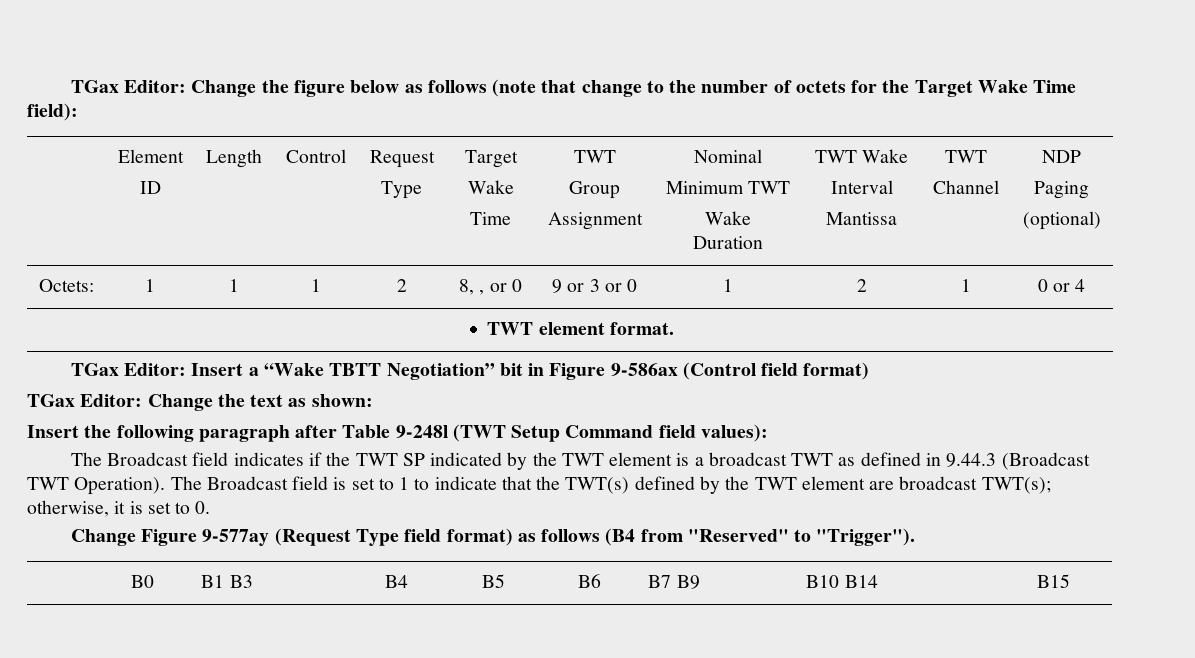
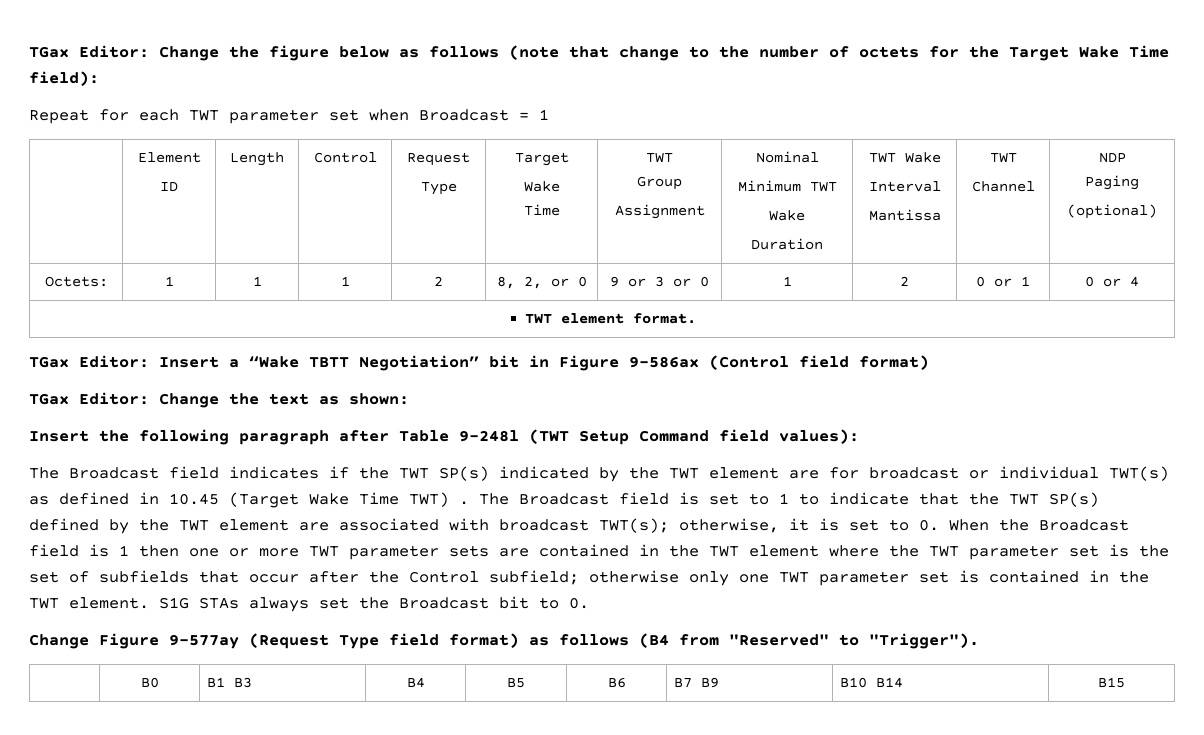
(78, 112) none -> [29,109,549,124] // Repeat for each TWT parameter set when Broadcast = 1
[479,289,485,295] , -> [523,276,542,289] 2,
(867, 285) none -> [976,276,1012,287] 0 or
[402,453,425,466] SP -> [439,466,489,481] SP(s)
[676,452,1090,470] [27,477,166,495] is a broadcast TWT as defined in 9.44.3 (Broadcast TWT Operation). -> [789,466,1169,481] [29,492,469,508] are for broadcast or individual TWT(s) as defined in 10.45 (Target Wake Time TWT) .
[565,477,630,494] TWT(s) -> [1009,492,1099,507] TWT SP(s)
(895, 485) none -> [339,518,489,531] associated with
(211, 507) none -> [949,519,1129,531] [29,544,1169,560] [29,570,1149,586] [29,596,589,612] When the Broadcast field is 1 then one or more TWT parameter sets are contained in the TWT element where the TWT parameter set is the set of subfields that occur after the Control subfield; otherwise only one TWT parameter set is contained in the TWT element. S1G STAs always set the Broadcast bit to 0.

